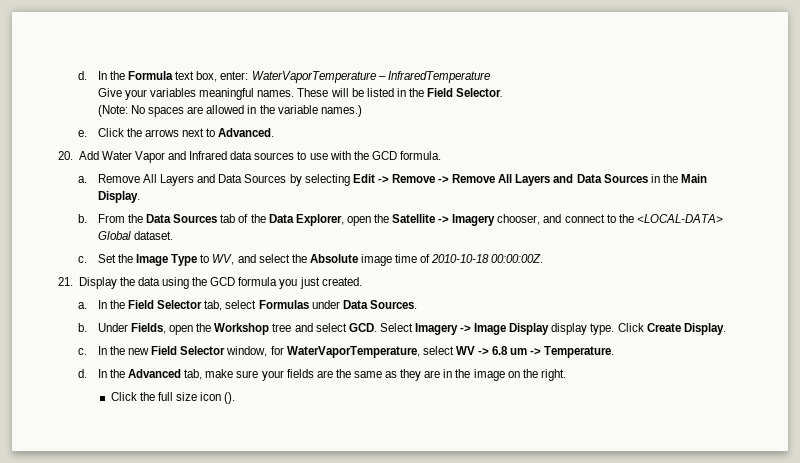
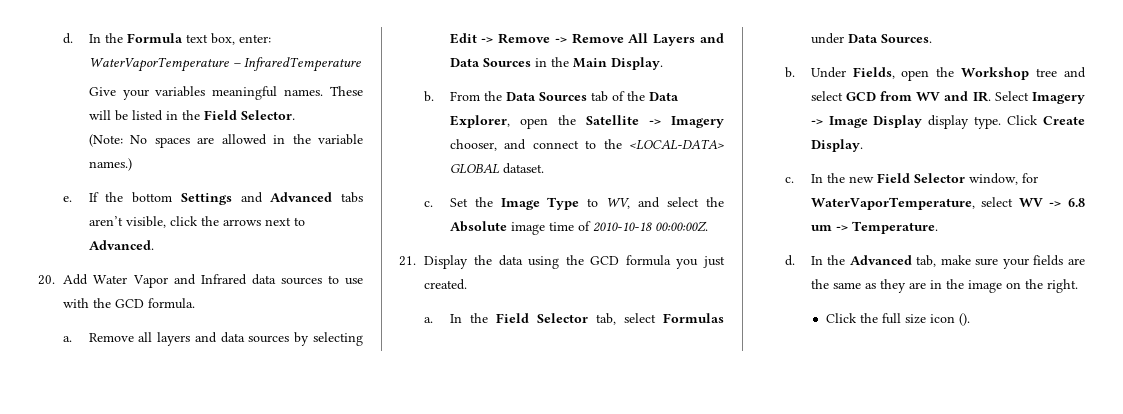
[97,128,124,137] Click -> [88,192,363,205] [88,216,198,228] If the bottom Settings and Advanced tabs aren’t visible, click
[143,174,287,186] All Layers and Data Sources -> [138,332,290,346] all layers and data sources
[97,231,131,240] Global -> [449,164,500,174] GLOBAL
[348,323,377,332] GCD. -> [845,91,991,102] GCD from WV and IR.

